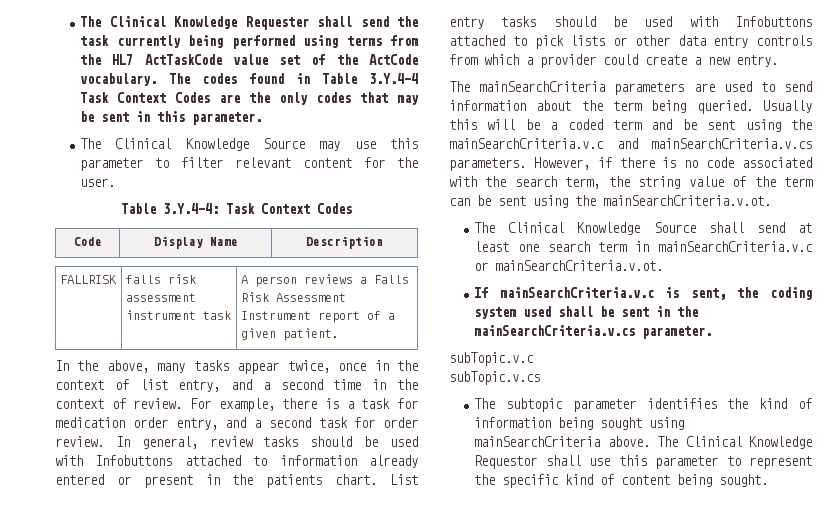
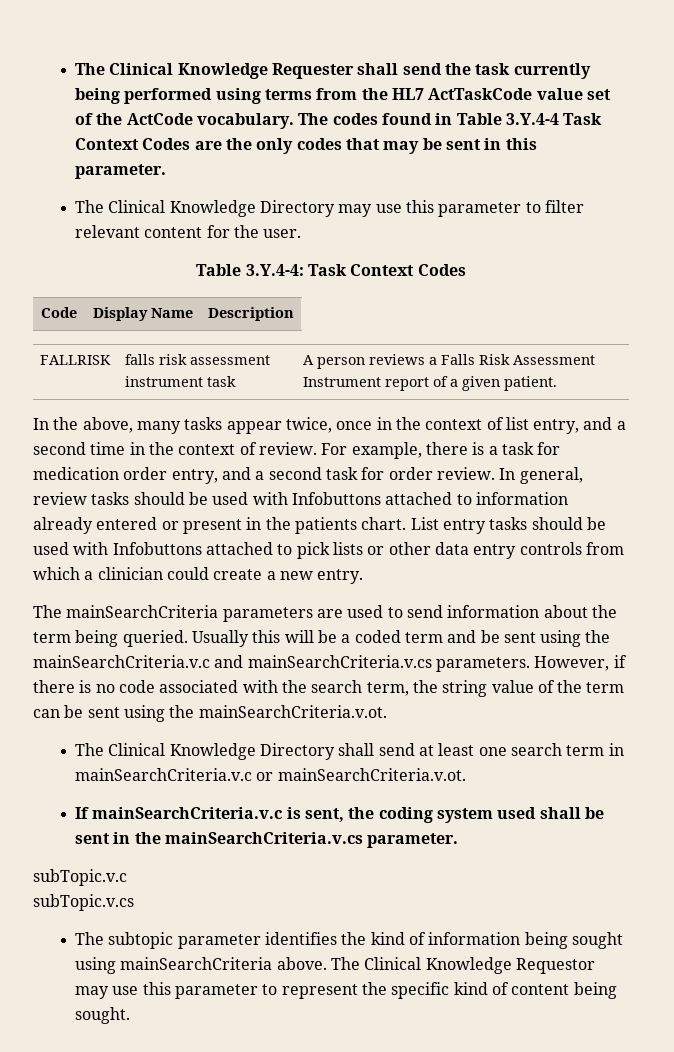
[262,138,305,149] Source -> [260,200,336,217] Directory
[540,54,596,68] provider -> [97,567,163,580] clinician
[653,222,696,233] Source -> [260,743,336,760] Directory
[545,455,581,466] shall -> [75,986,110,999] may

